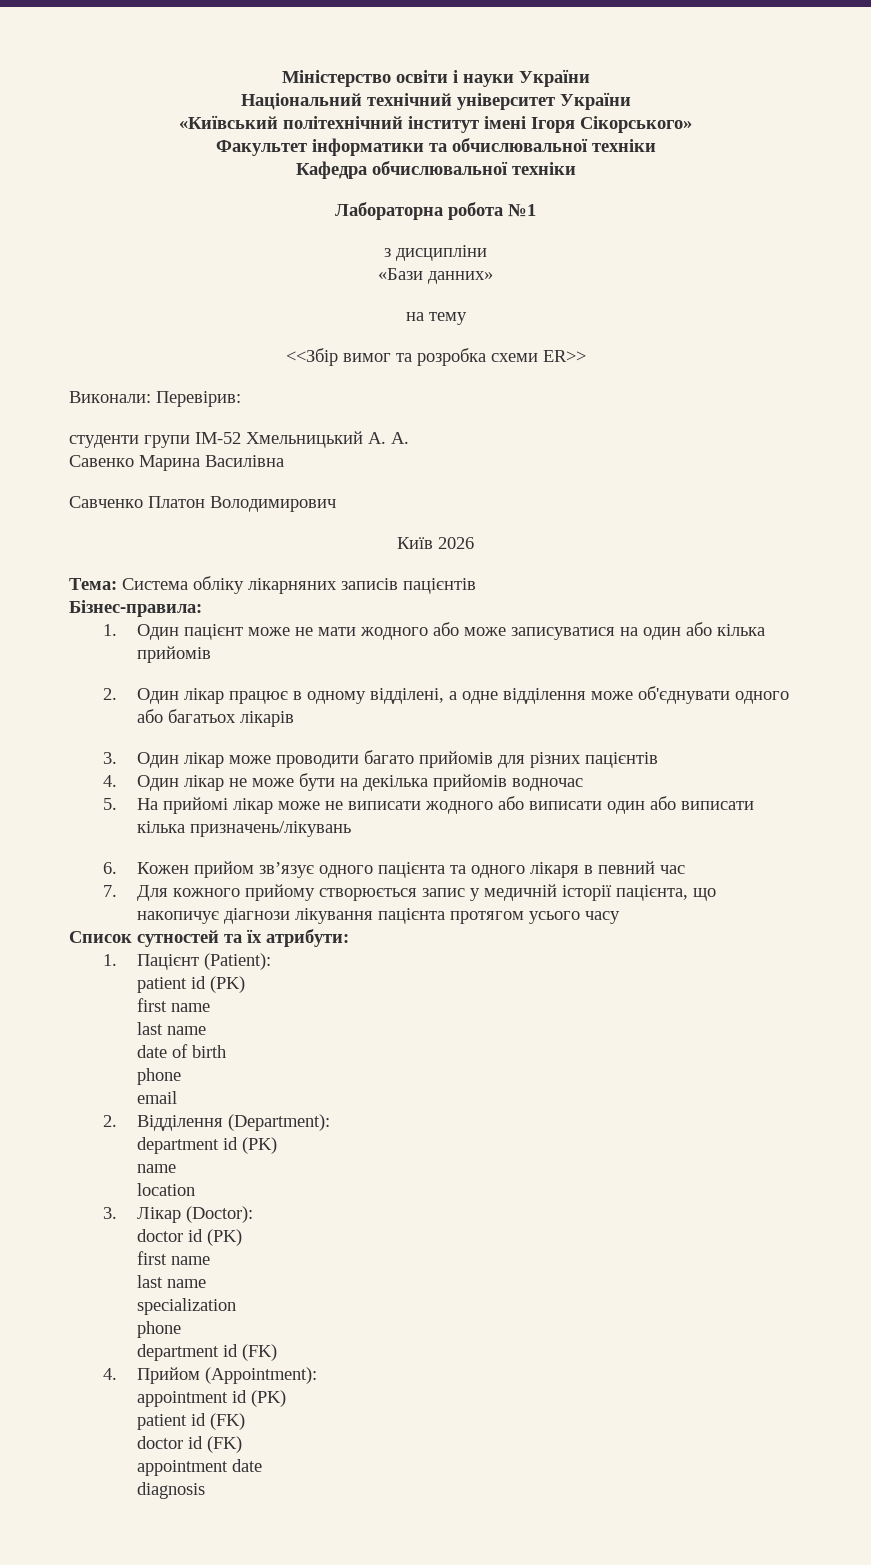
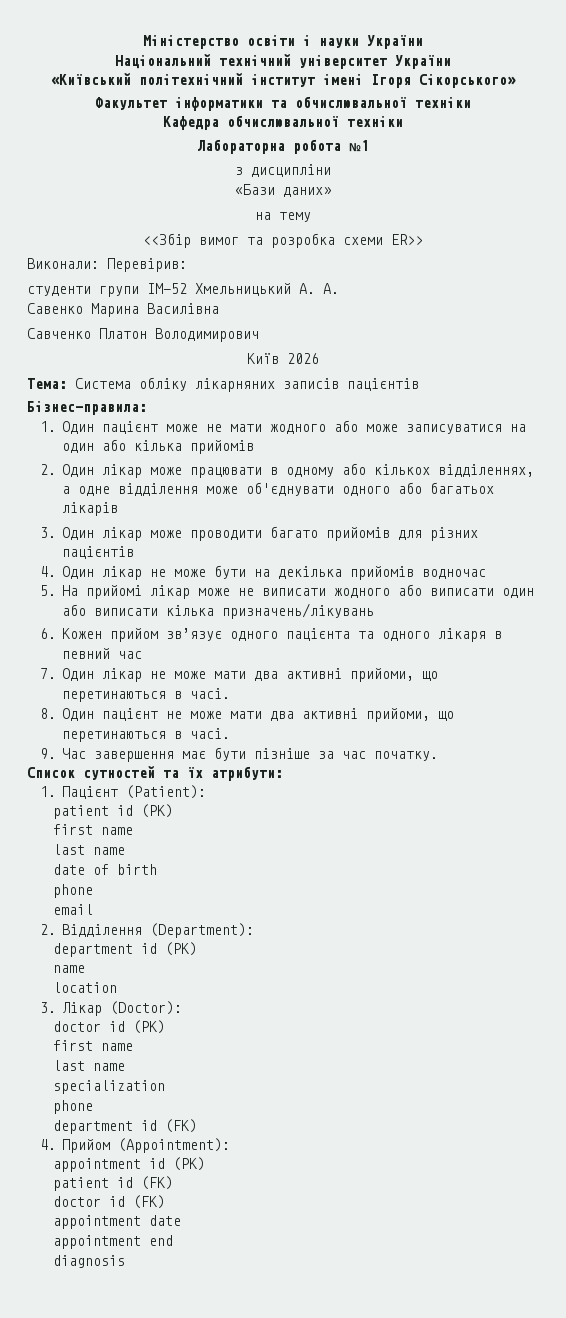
[428,271,493,284] данних» -> [283,187,331,197] даних»
[228,688,444,704] працює в одному відділені, -> [149,463,534,478] може працювати в одному або кількох відділеннях,
[136,884,716,901] [136,908,620,924] Для кожного прийому створюється запис у медичній історії пацієнта, що накопичує діагнози лікування пацієнта протягом усього часу -> [61,668,438,682] [61,688,230,702] [39,708,454,722] [61,728,230,742] [39,747,438,762] Один лікар не може мати два активні прийоми, що перетинаються в часі. // 8. Один пацієнт не може мати два активні прийоми, що перетинаються в часі. // 9. Час завершення має бути пізніше за час початку.
(262, 1465) none -> [52,1235,173,1249] // appointment end

